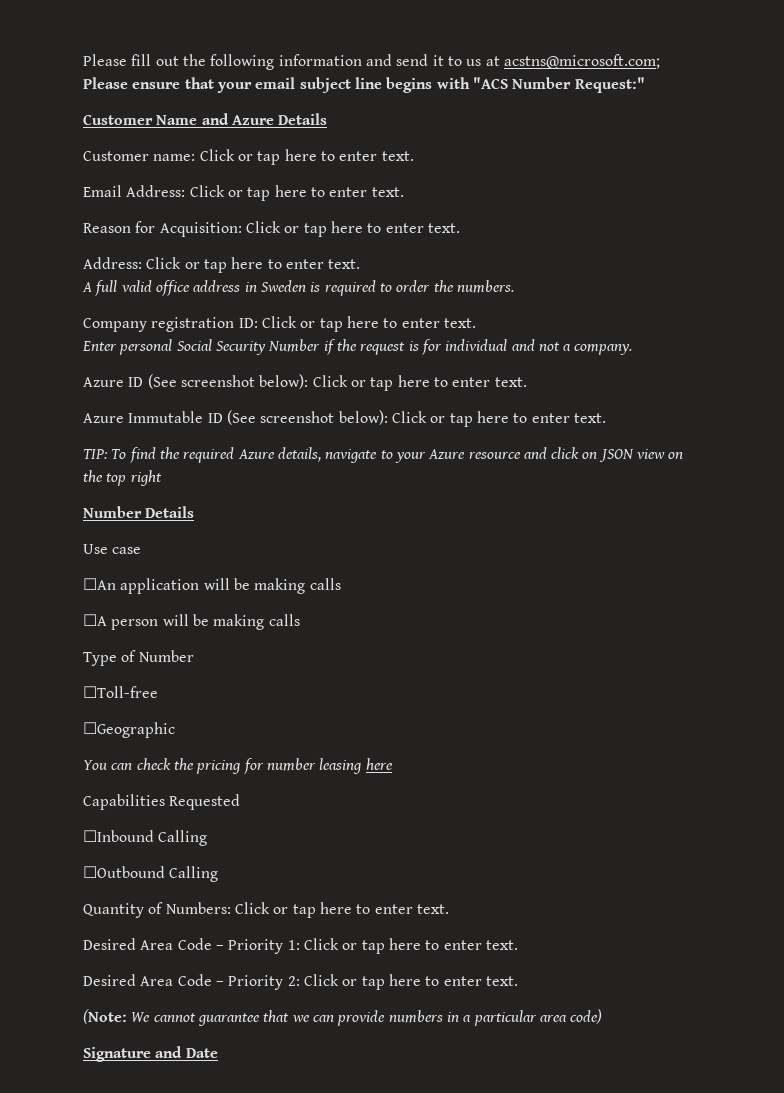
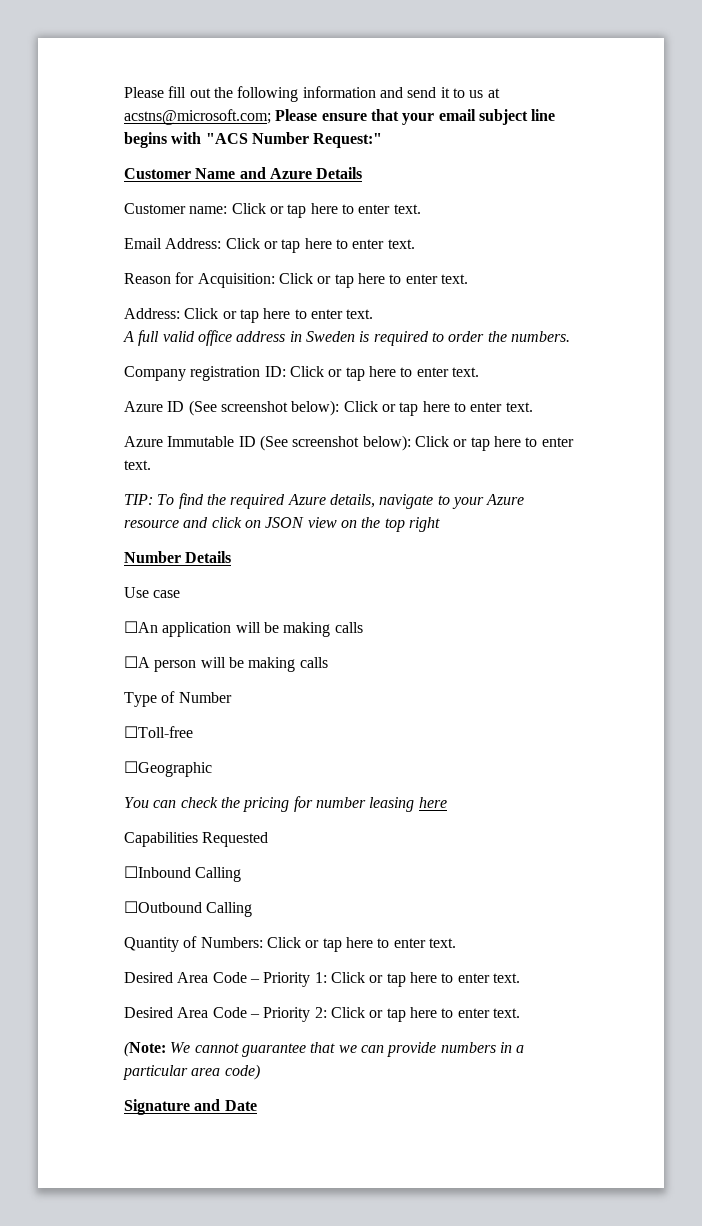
[82,339,633,355] // Enter personal Social Security Number if the request is for individual and not a company. -> (479, 372) none

